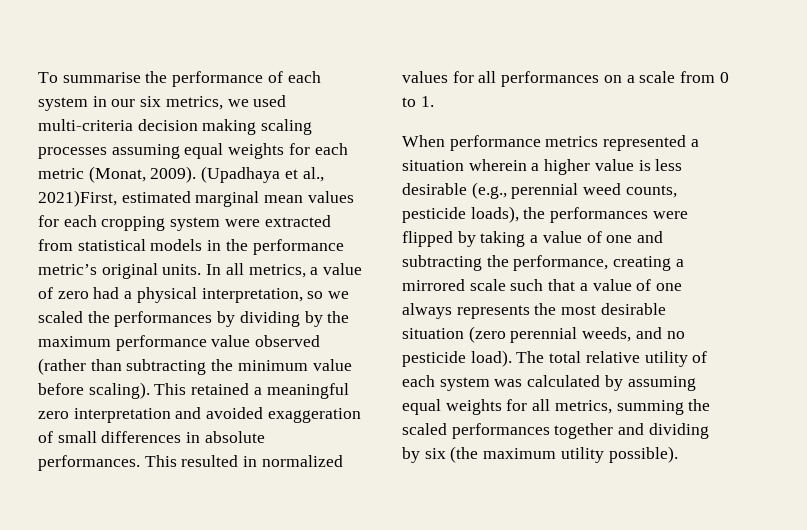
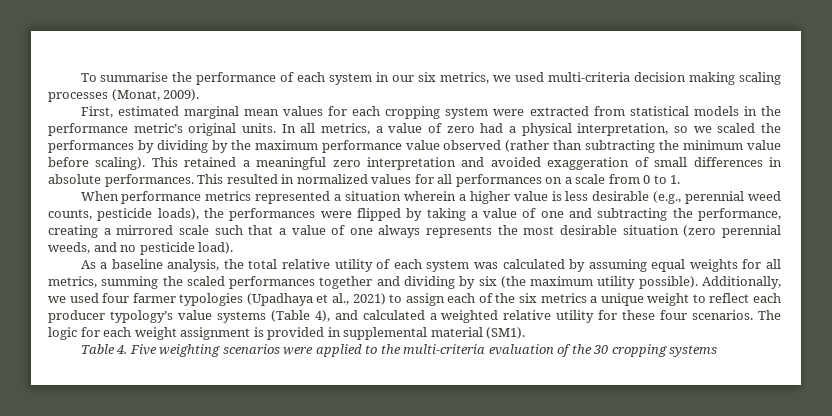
[111,143,348,159] [38,166,324,183] [38,190,117,207] assuming equal weights for each metric (Monat, 2009). (Upadhaya et al., 2021)First, -> [111,89,200,101] [80,106,113,118] (Monat, 2009). // First,
[516,351,545,363] The -> [80,259,244,272] // As a baseline analysis, the
(678, 454) none -> [702,276,782,289] [48,293,781,306] [48,310,781,323] [48,327,526,340] [80,344,718,357] Additionally, we used four farmer typologies (Upadhaya et al., 2021) to assign each of the six metrics a unique weight to reflect each producer typology’s value systems (Table 4), and calculated a weighted relative utility for these four scenarios. The logic for each weight assignment is provided in supplemental material (SM1). // Table 4. Five weighting scenarios were applied to the multi-criteria evaluation of the 30 cropping systems

